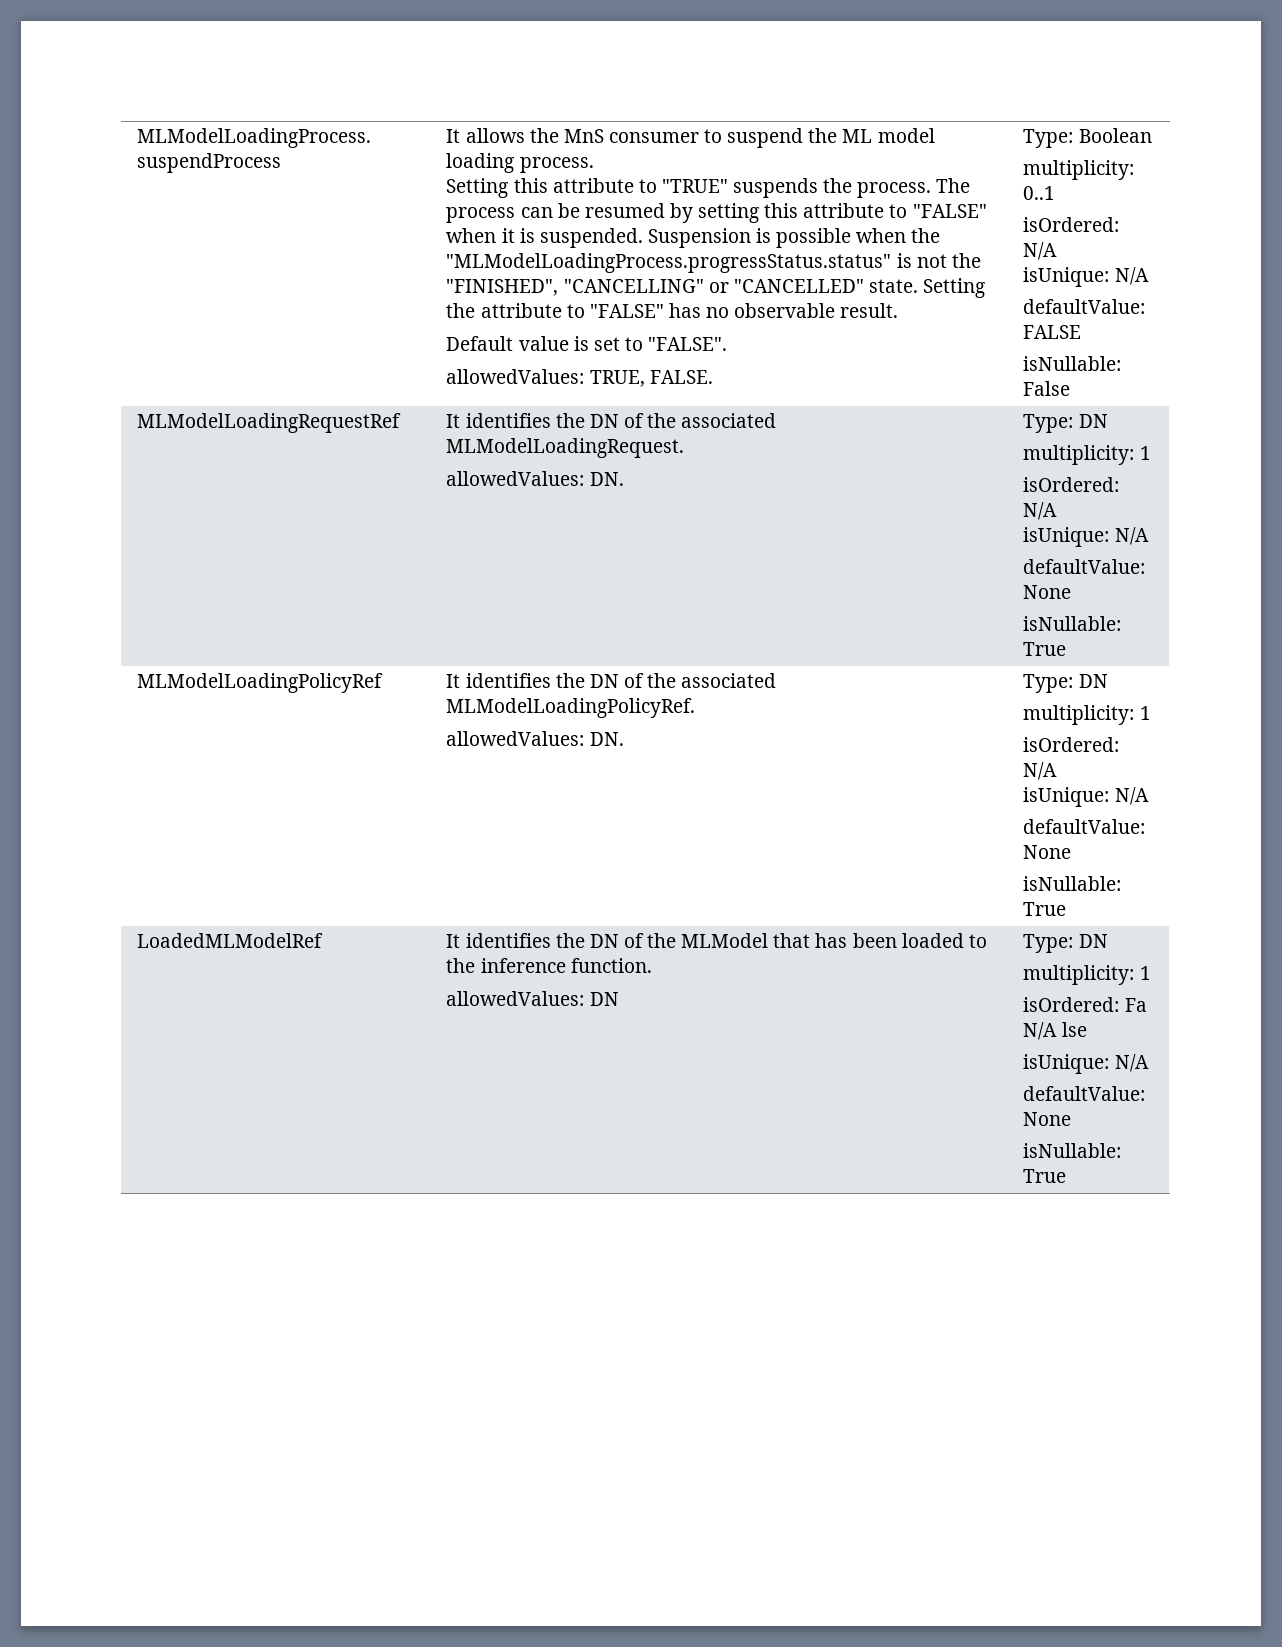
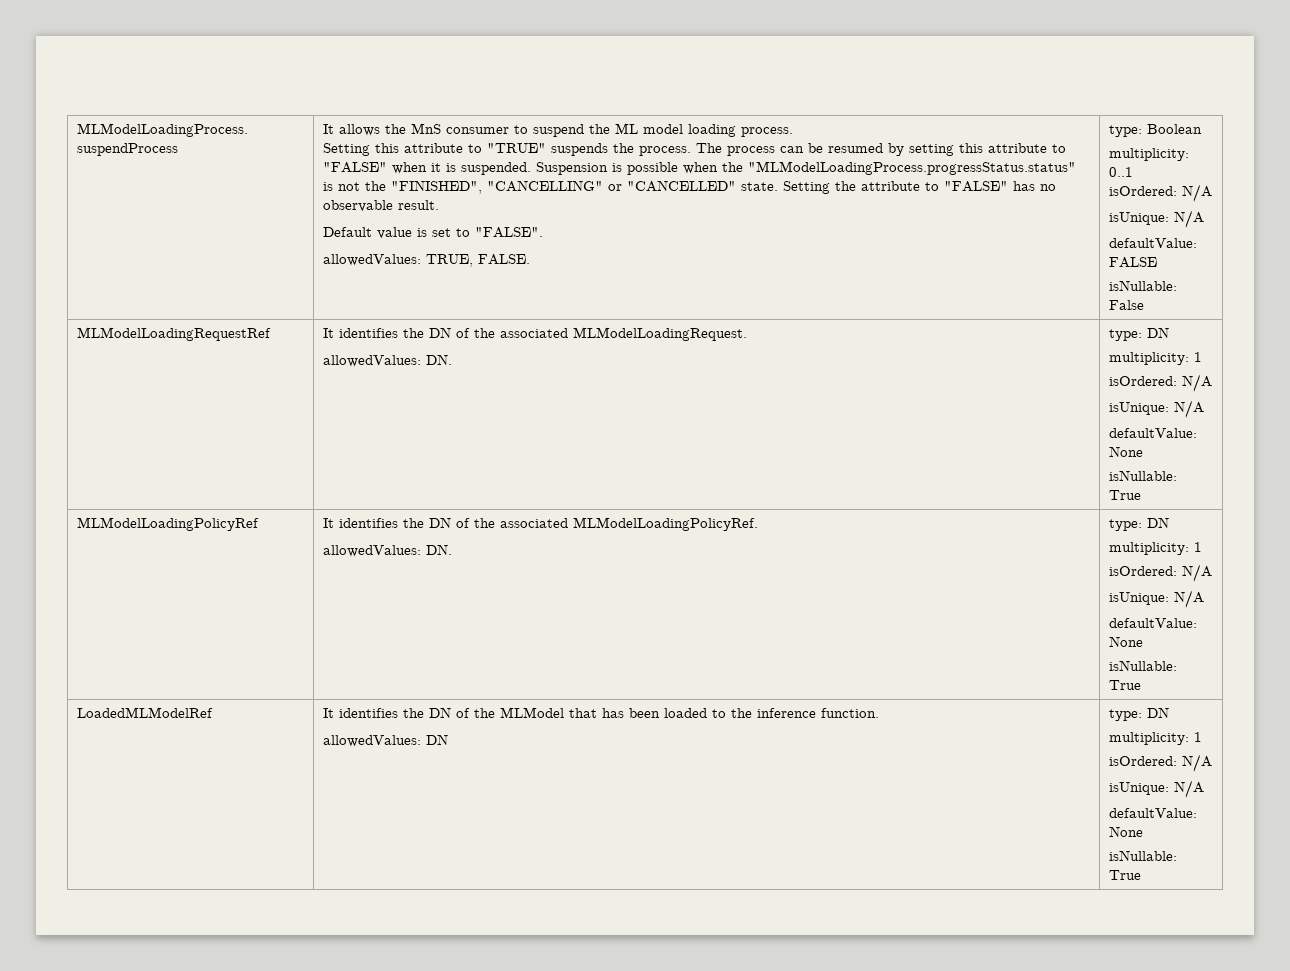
[1023,129,1074,148] Type: -> [1108,125,1142,137] type:
[1023,414,1074,433] Type: -> [1108,329,1142,341] type:
[1023,674,1074,693] Type: -> [1108,519,1142,531] type:
[1023,934,1108,953] [1023,965,1151,985] [1023,997,1147,1012] [1023,1022,1087,1040] Type: DN // multiplicity: 1 // isOrdered: Fa N/A lse -> [1108,707,1169,721] [1108,732,1202,745] [1108,754,1212,772] type: DN // multiplicity: 1 // isOrdered: N/A

